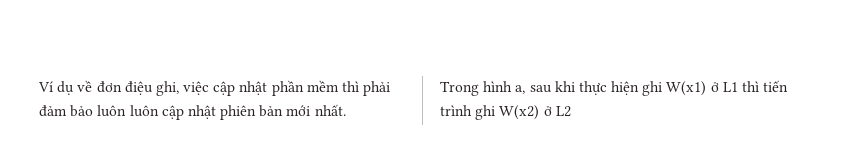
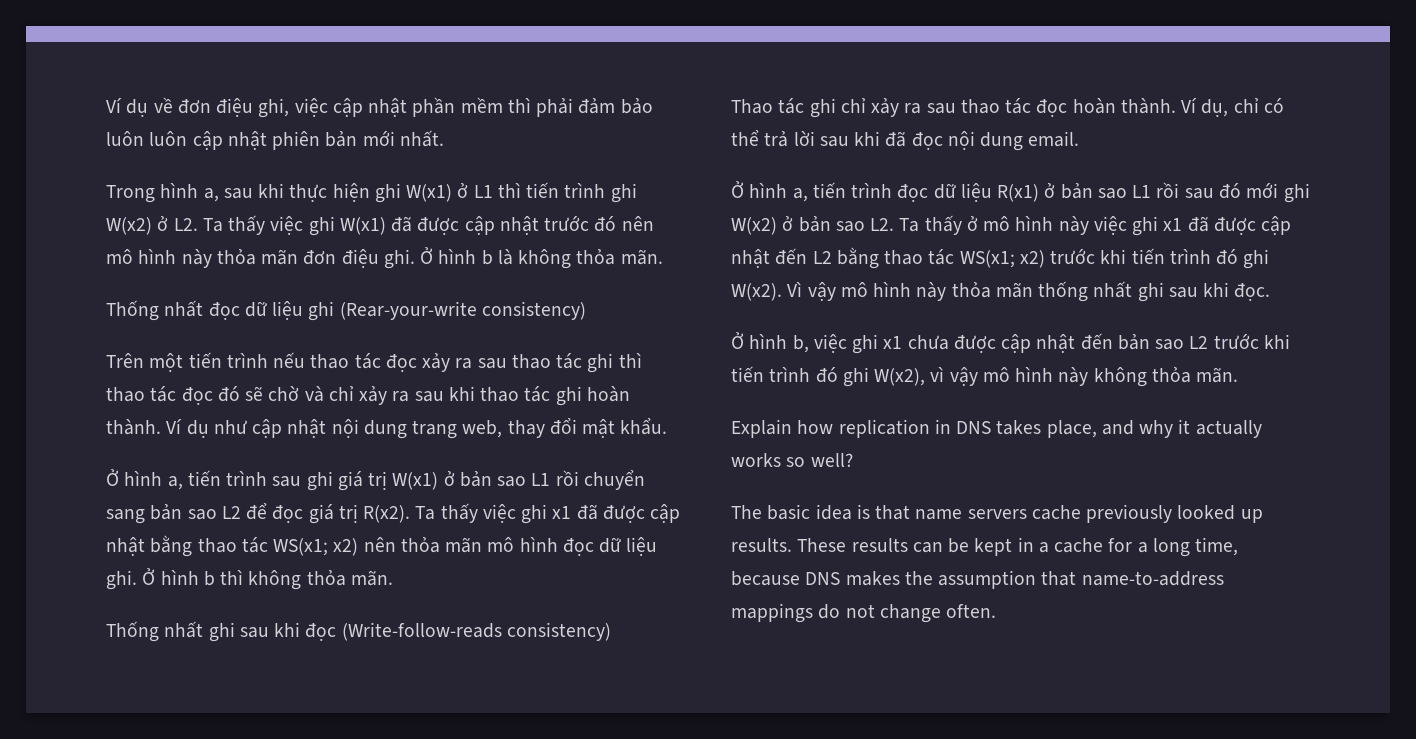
[555,106,571,117] L2 -> [173,215,654,236] [106,247,663,269] [106,300,586,321] [106,352,642,373] [106,386,630,406] [106,418,668,439] [106,469,645,491] [106,503,681,524] [106,535,658,557] [106,568,393,590] [106,621,611,642] [731,98,1284,118] [731,130,1080,151] [731,181,1310,203] [731,215,1292,236] [731,247,1270,269] [731,281,1271,302] [731,332,1290,354] [731,366,1239,387] [731,419,1262,438] [731,453,853,467] [731,504,1263,523] [731,537,1239,557] [731,570,1224,589] [731,603,997,623] L2. Ta thấy việc ghi W(x1) đã được cập nhật trước đó nên mô hình này thỏa mãn đơn điệu ghi. Ở hình b là không thỏa mãn. // Thống nhất đọc dữ liệu ghi (Rear-your-write consistency) // Trên một tiến trình nếu thao tác đọc xảy ra sau thao tác ghi thì thao tác đọc đó sẽ chờ và chỉ xảy ra sau khi thao tác ghi hoàn thành. Ví dụ như cập nhật nội dung trang web, thay đổi mật khẩu. // Ở hình a, tiến trình sau ghi giá trị W(x1) ở bản sao L1 rồi chuyển sang bản sao L2 để đọc giá trị R(x2). Ta thấy việc ghi x1 đã được cập nhật bằng thao tác WS(x1; x2) nên thỏa mãn mô hình đọc dữ liệu ghi. Ở hình b thì không thỏa mãn. // Thống nhất ghi sau khi đọc (Write-follow-reads consistency) // Thao tác ghi chỉ xảy ra sau thao tác đọc hoàn thành. Ví dụ, chỉ có thể trả lời sau khi đã đọc nội dung email. // Ở hình a, tiến trình đọc dữ liệu R(x1) ở bản sao L1 rồi sau đó mới ghi W(x2) ở bản sao L2. Ta thấy ở mô hình này việc ghi x1 đã được cập nhật đến L2 bằng thao tác WS(x1; x2) trước khi tiến trình đó ghi W(x2). Vì vậy mô hình này thỏa mãn thống nhất ghi sau khi đọc. // Ở hình b, việc ghi x1 chưa được cập nhật đến bản sao L2 trước khi tiến trình đó ghi W(x2), vì vậy mô hình này không thỏa mãn. // Explain how replication in DNS takes place, and why it actually works so well? // The basic idea is that name servers cache previously looked up results. These results can be kept in a cache for a long time, because DNS makes the assumption that name-to-address mappings do not change often.

